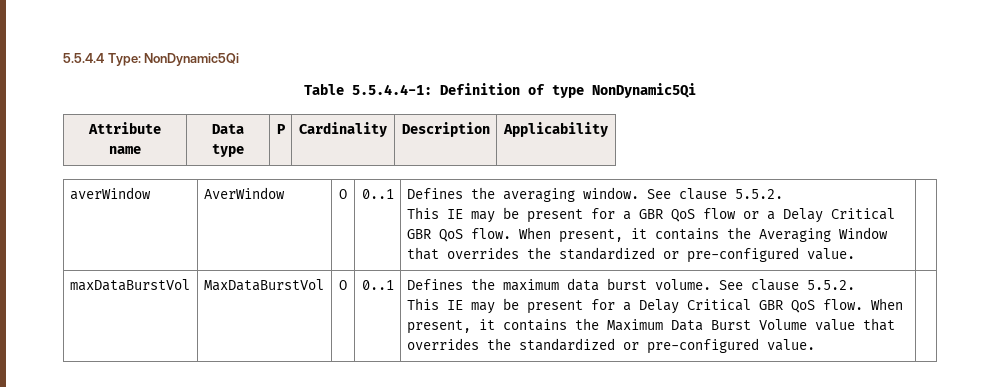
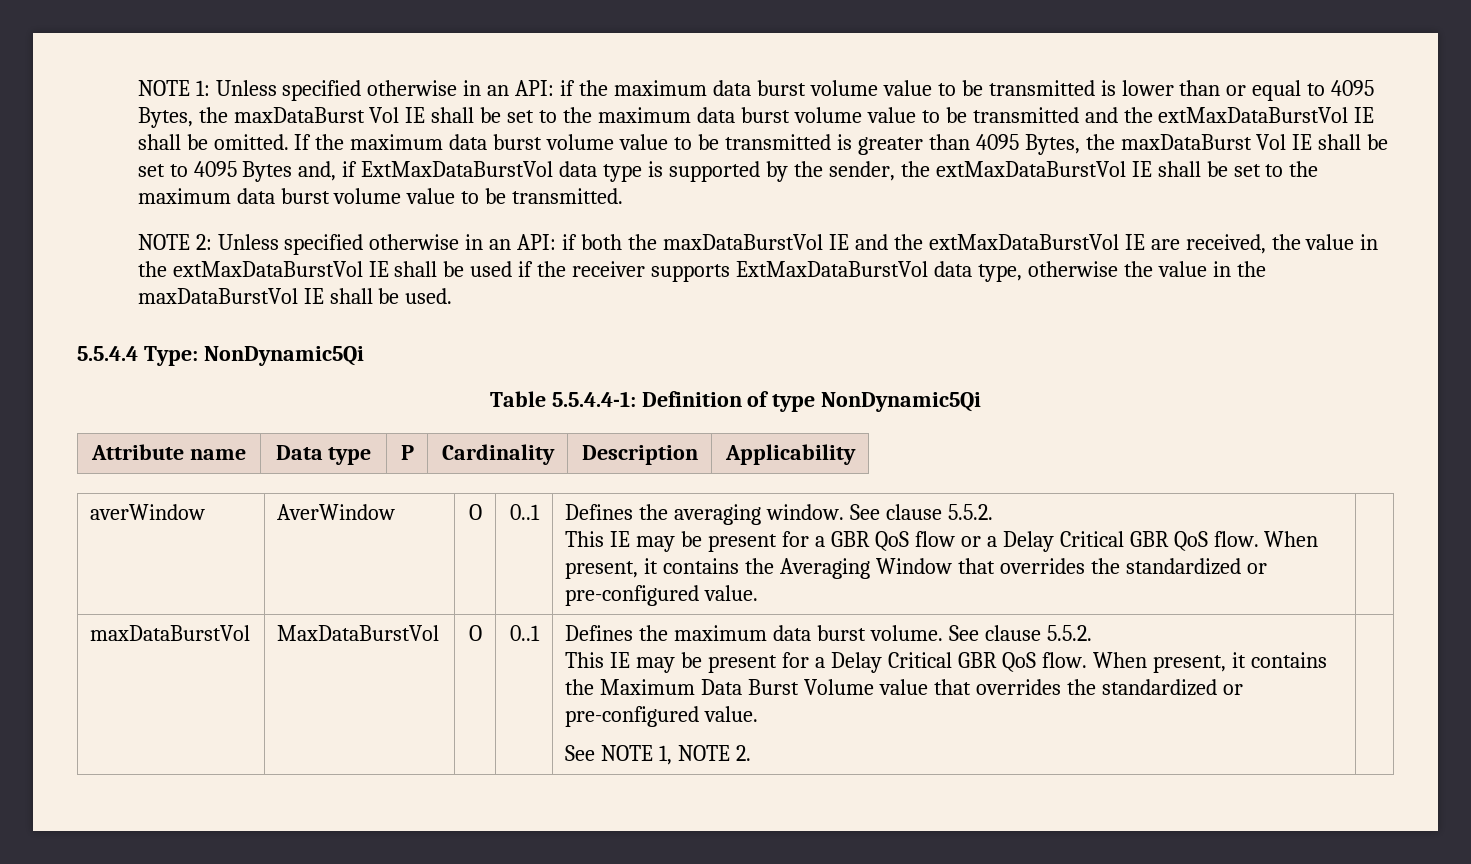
(63, 58) none -> [137,80,1375,101] [137,107,1375,128] [137,134,1389,155] [137,161,1319,182] [137,188,624,204] [137,234,1379,255] [137,261,1266,282] [137,288,453,304] NOTE 1: Unless specified otherwise in an API: if the maximum data burst volume value to be transmitted is lower than or equal to 4095 Bytes, the maxDataBurst Vol IE shall be set to the maximum data burst volume value to be transmitted and the extMaxDataBurstVol IE shall be omitted. If the maximum data burst volume value to be transmitted is greater than 4095 Bytes, the maxDataBurst Vol IE shall be set to 4095 Bytes and, if ExtMaxDataBurstVol data type is supported by the sender, the extMaxDataBurstVol IE shall be set to the maximum data burst volume value to be transmitted. // NOTE 2: Unless specified otherwise in an API: if both the maxDataBurstVol IE and the extMaxDataBurstVol IE are received, the value in the extMaxDataBurstVol IE shall be used if the receiver supports ExtMaxDataBurstVol data type, otherwise the value in the maxDataBurstVol IE shall be used. //
(815, 345) none -> [565,745,752,765] // See NOTE 1, NOTE 2.

